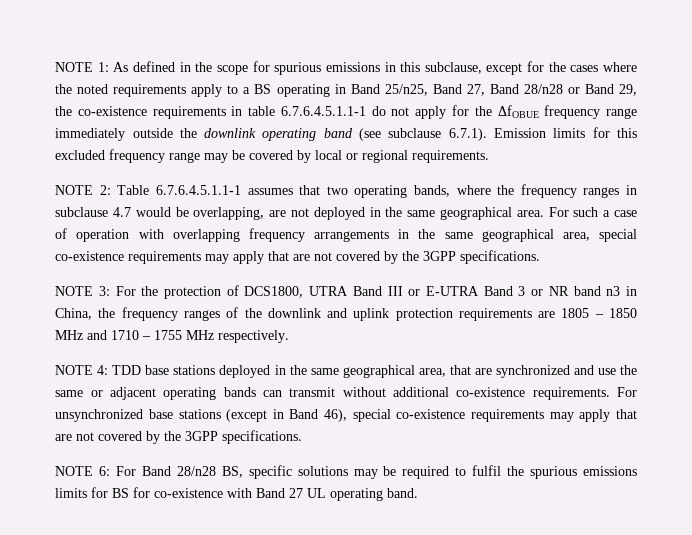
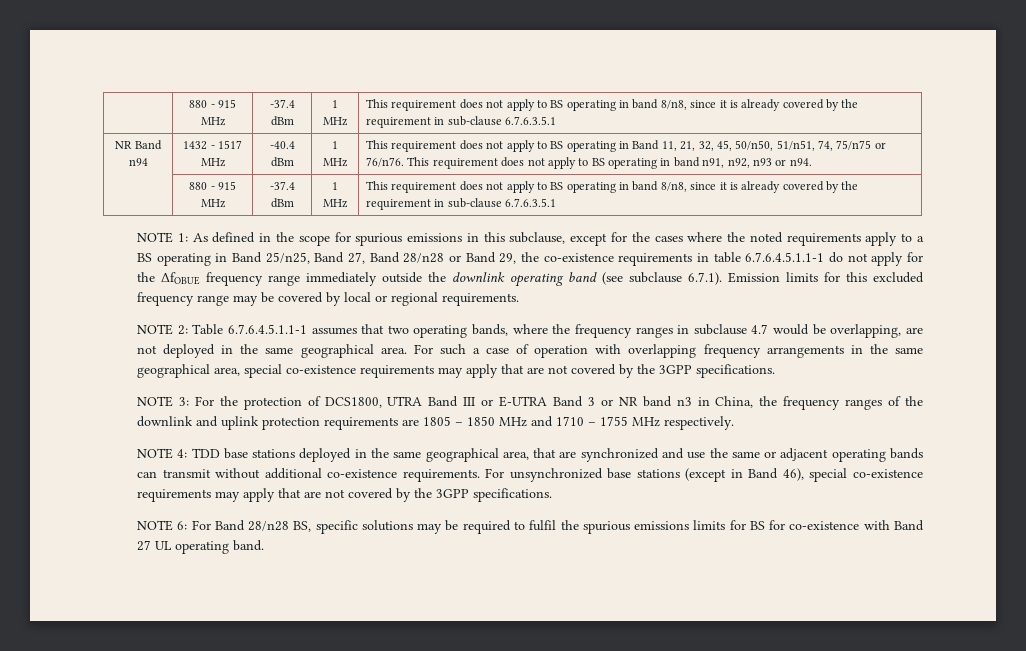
(55, 67) none -> [189,99,236,108] [200,117,226,126] [269,99,295,108] [270,116,294,126] [332,100,338,108] [323,117,348,126] [366,99,859,111] [366,116,557,128] [115,140,162,150] [128,158,148,166] [183,140,242,150] [200,158,226,167] [269,141,295,149] [270,157,294,167] [332,141,338,149] [323,158,348,167] [366,140,886,152] [366,157,812,169] [189,181,236,190] [200,199,226,208] [269,181,295,190] [270,198,294,208] [332,182,338,190] [323,199,348,208] [366,181,859,193] [366,198,557,210] | 880 - 915 MHz | -37.4 dBm | 1 MHz | This requirement does not apply to BS operating in band 8/n8, since it is already covered by the requirement in sub-clause 6.7.6.3.5.1 // NR Band n94 | 1432 - 1517 MHz | -40.4 dBm | 1 MHz | This requirement does not apply to BS operating in Band 11, 21, 32, 45, 50/n50, 51/n51, 74, 75/n75 or 76/n76. This requirement does not apply to BS operating in band n91, n92, n93 or n94. // | 880 - 915 MHz | -37.4 dBm | 1 MHz | This requirement does not apply to BS operating in band 8/n8, since it is already covered by the requirement in sub-clause 6.7.6.3.5.1 //

